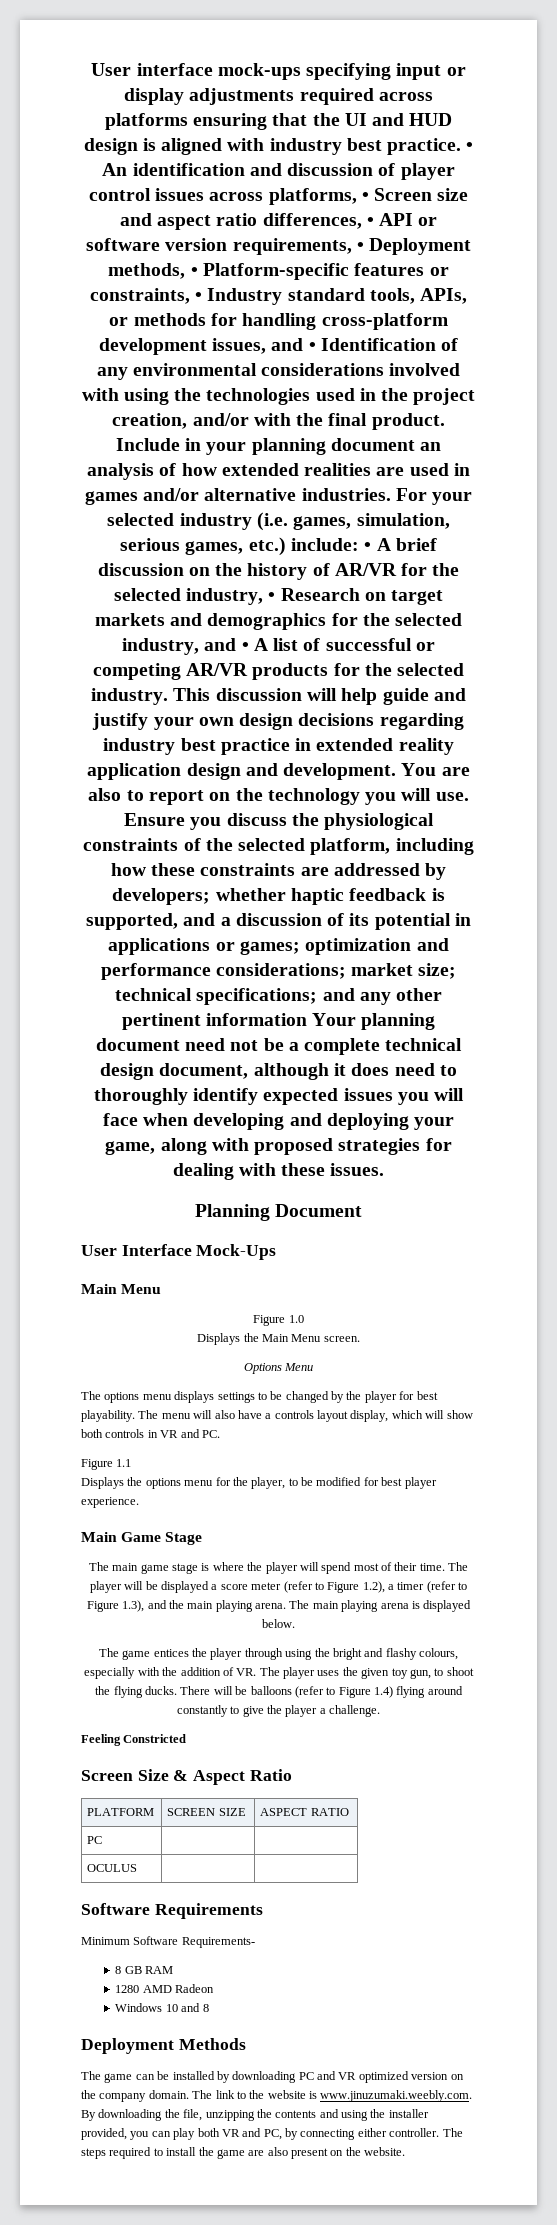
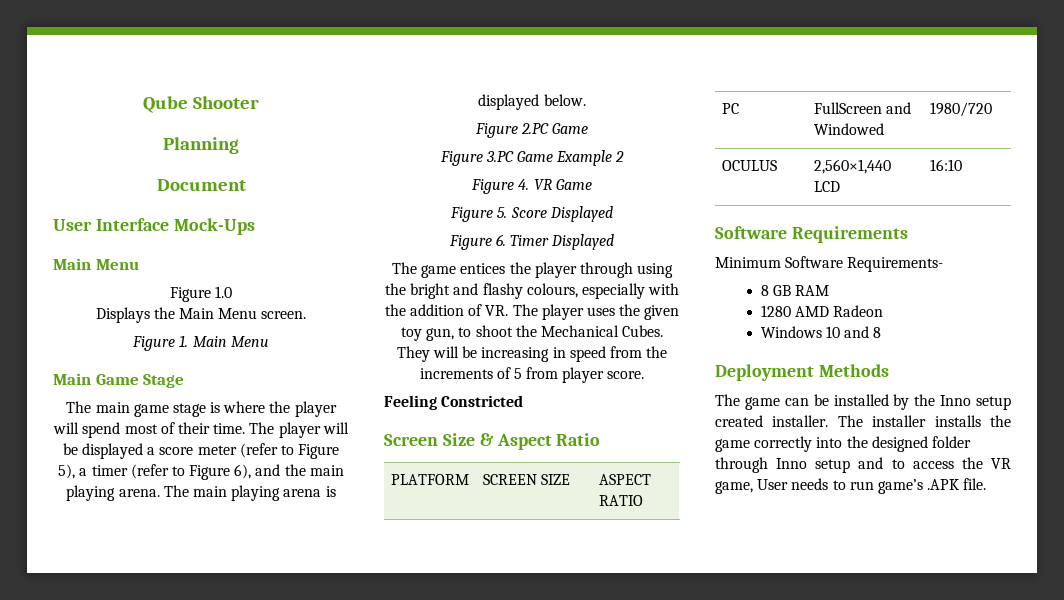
[91,63,466,80] [124,88,433,105] [104,113,453,130] [83,138,474,155] [102,163,455,180] [88,188,469,205] [119,213,438,230] [85,238,472,255] [108,263,449,280] [89,288,468,305] [109,313,448,330] [98,338,459,355] [96,363,461,380] [81,388,476,405] [112,413,445,430] [115,438,442,455] [87,463,470,480] [84,488,473,505] [107,512,450,531] [120,537,437,556] [97,563,460,580] [113,588,444,605] [94,613,463,630] [122,638,435,655] [92,663,465,680] [91,688,466,705] [92,713,464,730] [103,738,454,755] [87,763,470,780] [88,788,469,805] [123,813,435,830] [83,838,474,855] [110,863,447,880] [112,888,445,905] [86,913,471,930] [108,938,449,955] [100,963,457,980] [114,988,443,1005] [121,1013,436,1030] [95,1038,463,1055] [100,1063,457,1080] [93,1088,465,1105] [102,1113,455,1130] [105,1138,452,1155] [172,1163,385,1180] User interface mock-ups specifying input or display adjustments required across platforms ensuring that the UI and HUD design is aligned with industry best practice. • An identification and discussion of player control issues across platforms, • Screen size and aspect ratio differences, • API or software version requirements, • Deployment methods, • Platform-specific features or constraints, • Industry standard tools, APIs, or methods for handling cross-platform development issues, and • Identification of any environmental considerations involved with using the technologies used in the project creation, and/or with the final product. Include in your planning document an analysis of how extended realities are used in games and/or alternative industries. For your selected industry (i.e. games, simulation, serious games, etc.) include: • A brief discussion on the history of AR/VR for the selected industry, • Research on target markets and demographics for the selected industry, and • A list of successful or competing AR/VR products for the selected industry. This discussion will help guide and justify your own design decisions regarding industry best practice in extended reality application design and development. You are also to report on the technology you will use. Ensure you discuss the physiological constraints of the selected platform, including how these constraints are addressed by developers; whether haptic feedback is supported, and a discussion of its potential in applications or games; optimization and performance considerations; market size; technical specifications; and any other pertinent information Your planning document need not be a complete technical design document, although it does need to thoroughly identify expected issues you will face when developing and deploying your game, along with proposed strategies for dealing with these issues. -> [142,96,260,113] Qube Shooter
(270, 1212) none -> (239, 145) //
[243,1363,314,1374] [81,1391,438,1403] [81,1410,473,1422] [81,1429,220,1438] [81,1459,132,1470] [81,1477,437,1489] [81,1497,139,1508] Options Menu // The options menu displays settings to be changed by the player for best playability. The menu will also have a controls layout display, which will show both controls in VR and PC. // Figure 1.1 // Displays the options menu for the player, to be modified for best player experience. -> [132,335,269,351] Figure 1. Main Menu
[362,1581,385,1593] 1.2), -> [58,464,76,479] 5),
[122,1600,145,1612] 1.3), -> [234,464,252,479] 6),
(295, 1623) none -> [474,123,589,138] [439,150,625,166] [471,179,592,194] [450,206,613,222] [448,234,615,250] // Figure 2.PC Game // Figure 3.PC Game Example 2 // Figure 4. VR Game // Figure 5. Score Displayed // Figure 6. Timer Displayed
[113,1686,463,1698] [176,1705,381,1717] flying ducks. There will be balloons (refer to Figure 1.4) flying around constantly to give the player a challenge. -> [540,325,664,337] [396,346,668,362] [419,367,645,383] Mechanical Cubes. They will be increasing in speed from the increments of 5 from player score.
[87,1864,138,1872] | // OCULUS | | -> [813,102,911,114] [813,123,884,135] [929,102,992,117] [721,160,777,171] [813,159,891,174] [813,181,840,192] [929,159,962,171] FullScreen and Windowed | 1980/720 // OCULUS | 2,560×1,440 LCD | 16:10
[232,2071,464,2083] [81,2090,473,2102] [81,2109,429,2121] [81,2128,463,2140] [81,2147,406,2159] downloading PC and VR optimized version on the company domain. The link to the website is www.jinuzumaki.weebly.com. By downloading the file, unzipping the contents and using the installer provided, you can play both VR and PC, by connecting either controller. The steps required to install the game are also present on the website. -> [914,394,1011,410] [715,415,1011,427] [715,436,971,452] [715,457,1011,473] [715,478,987,494] the Inno setup created installer. The installer installs the game correctly into the designed folder through Inno setup and to access the VR game, User needs to run game’s .APK file.

